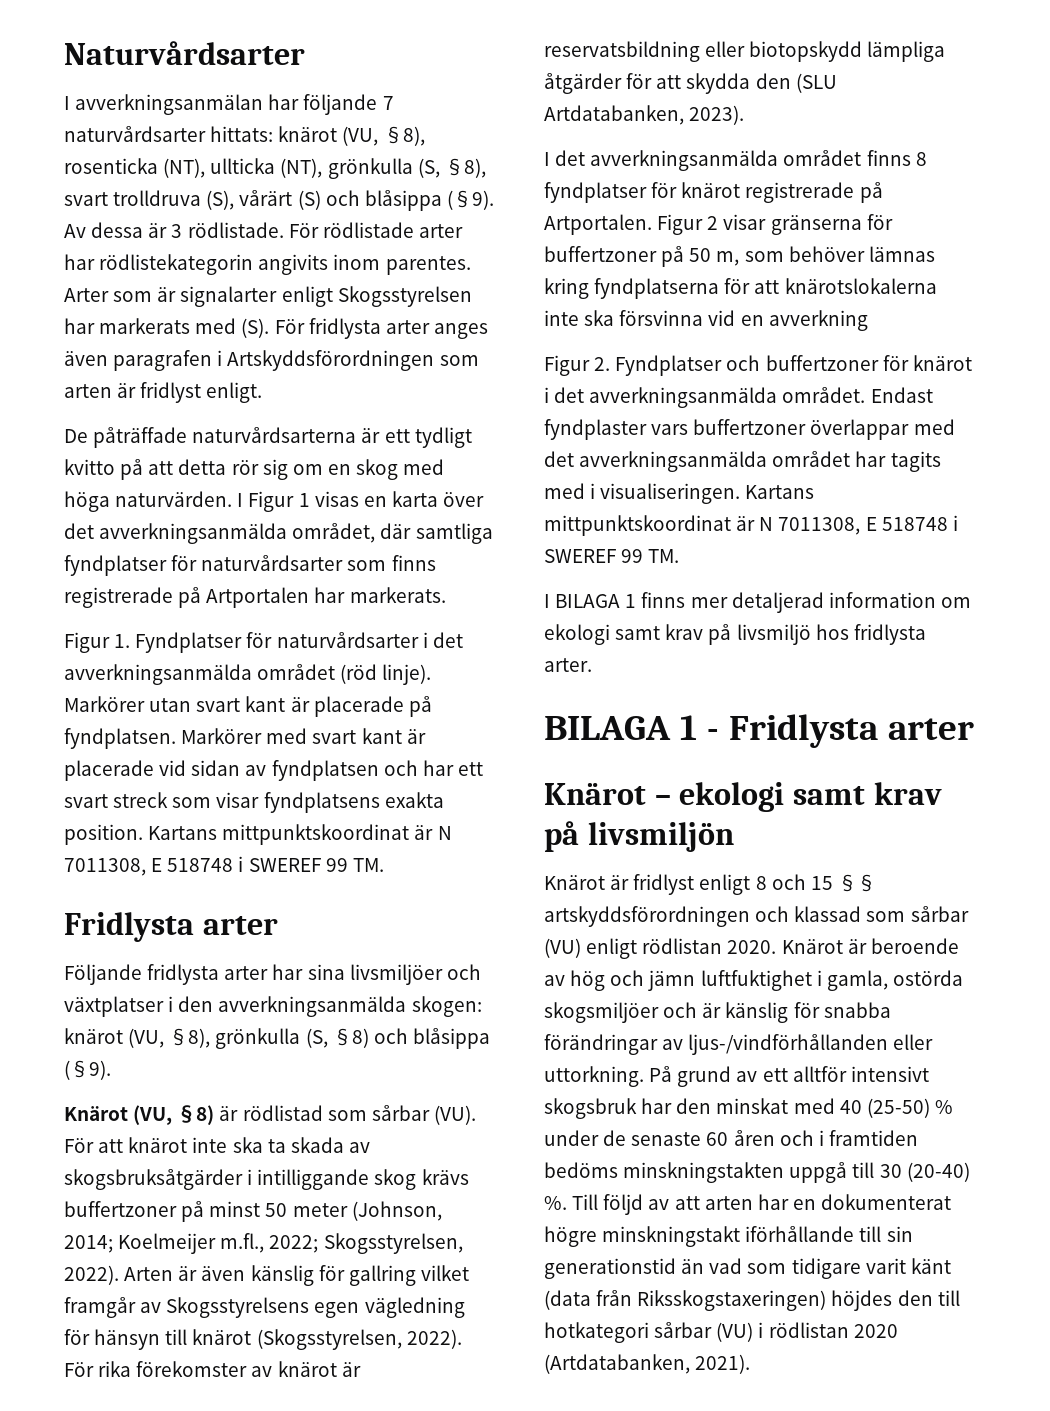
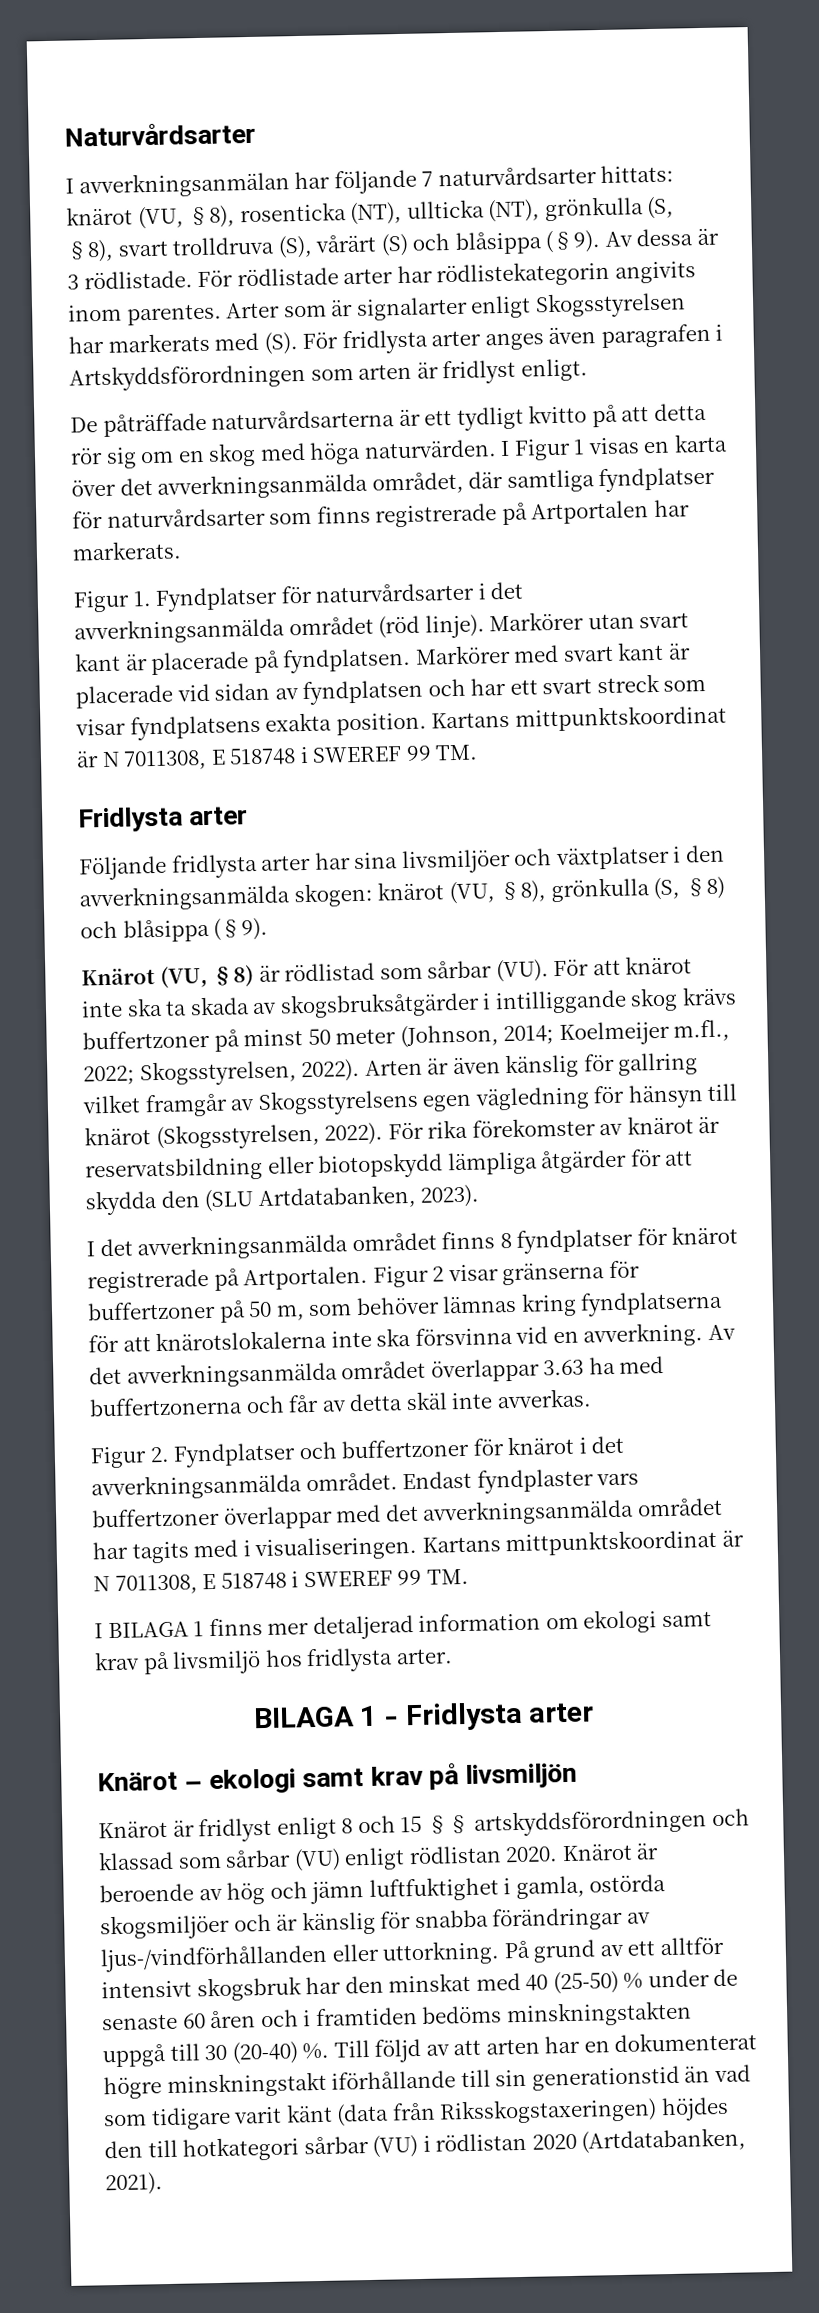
[768,310,868,331] avverkning -> [583,1322,736,1348] [89,1355,665,1389] [89,1388,592,1417] avverkning. Av det avverkningsanmälda området överlappar 3.63 ha med buffertzonerna och får av detta skäl inte avverkas.

